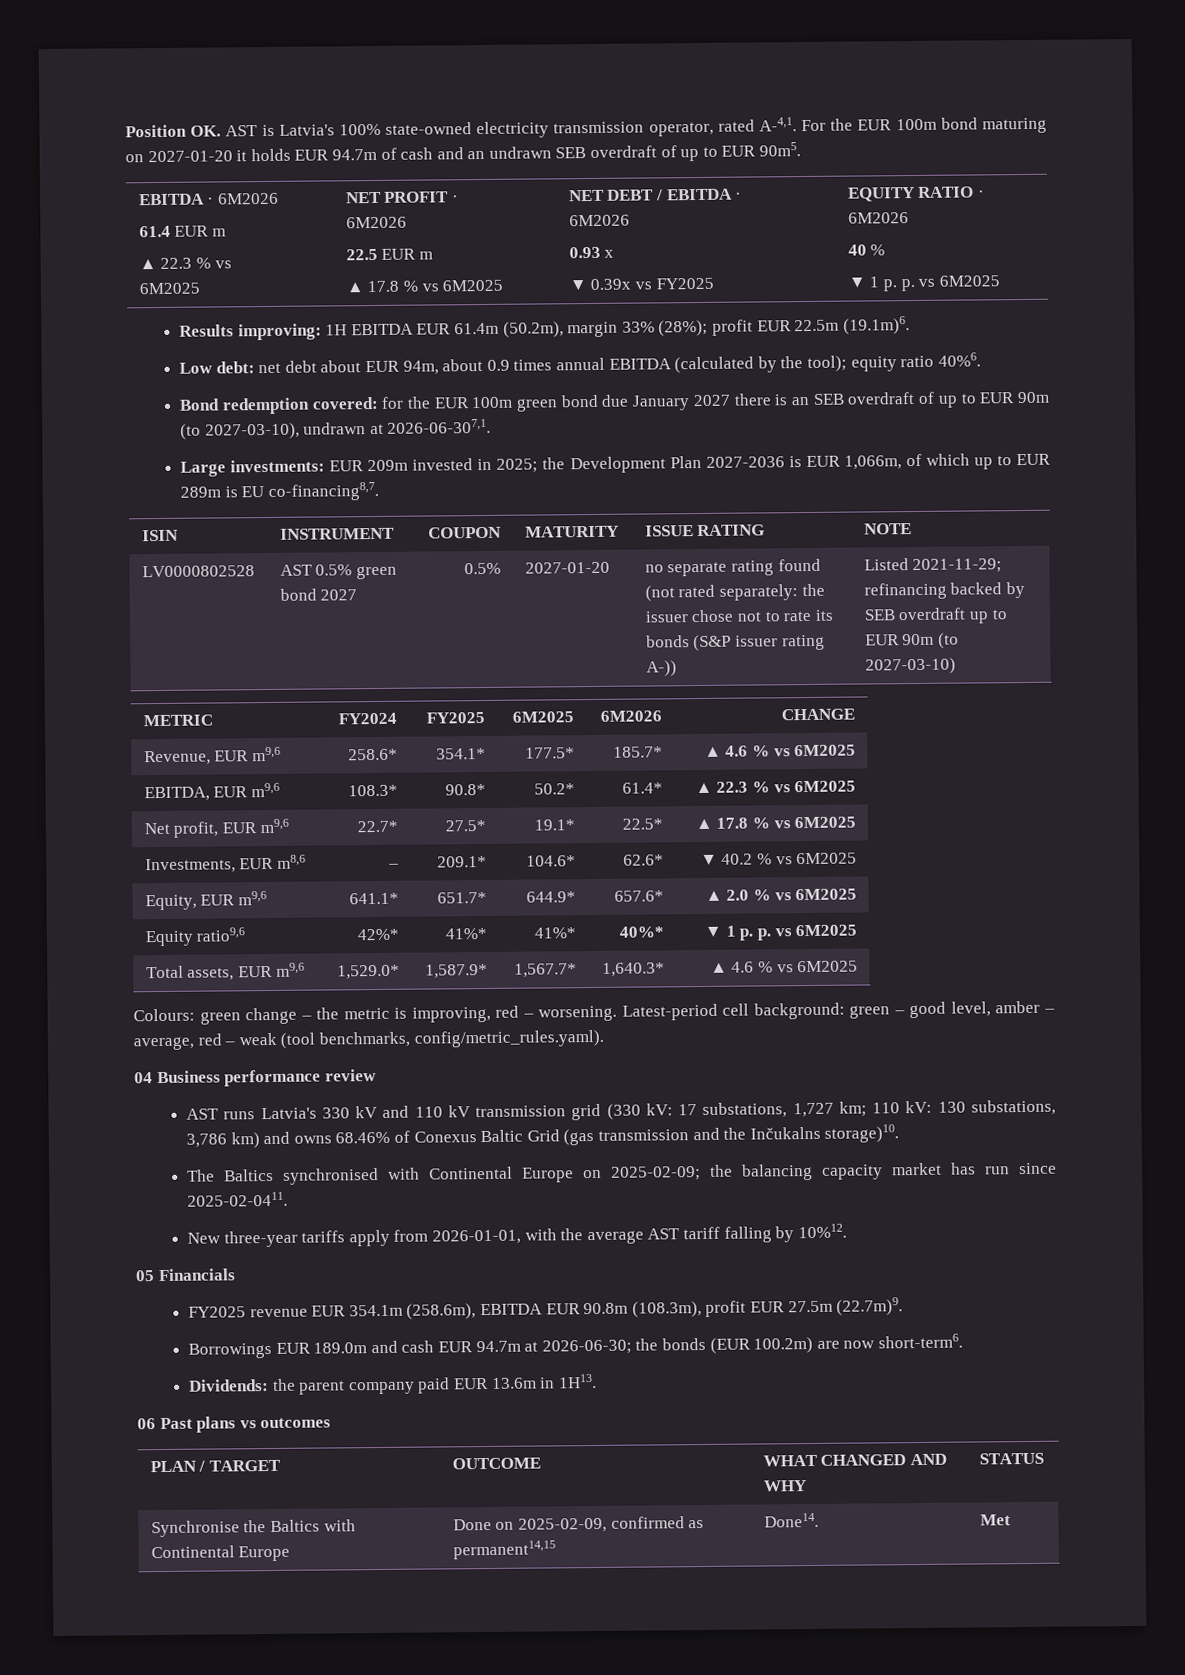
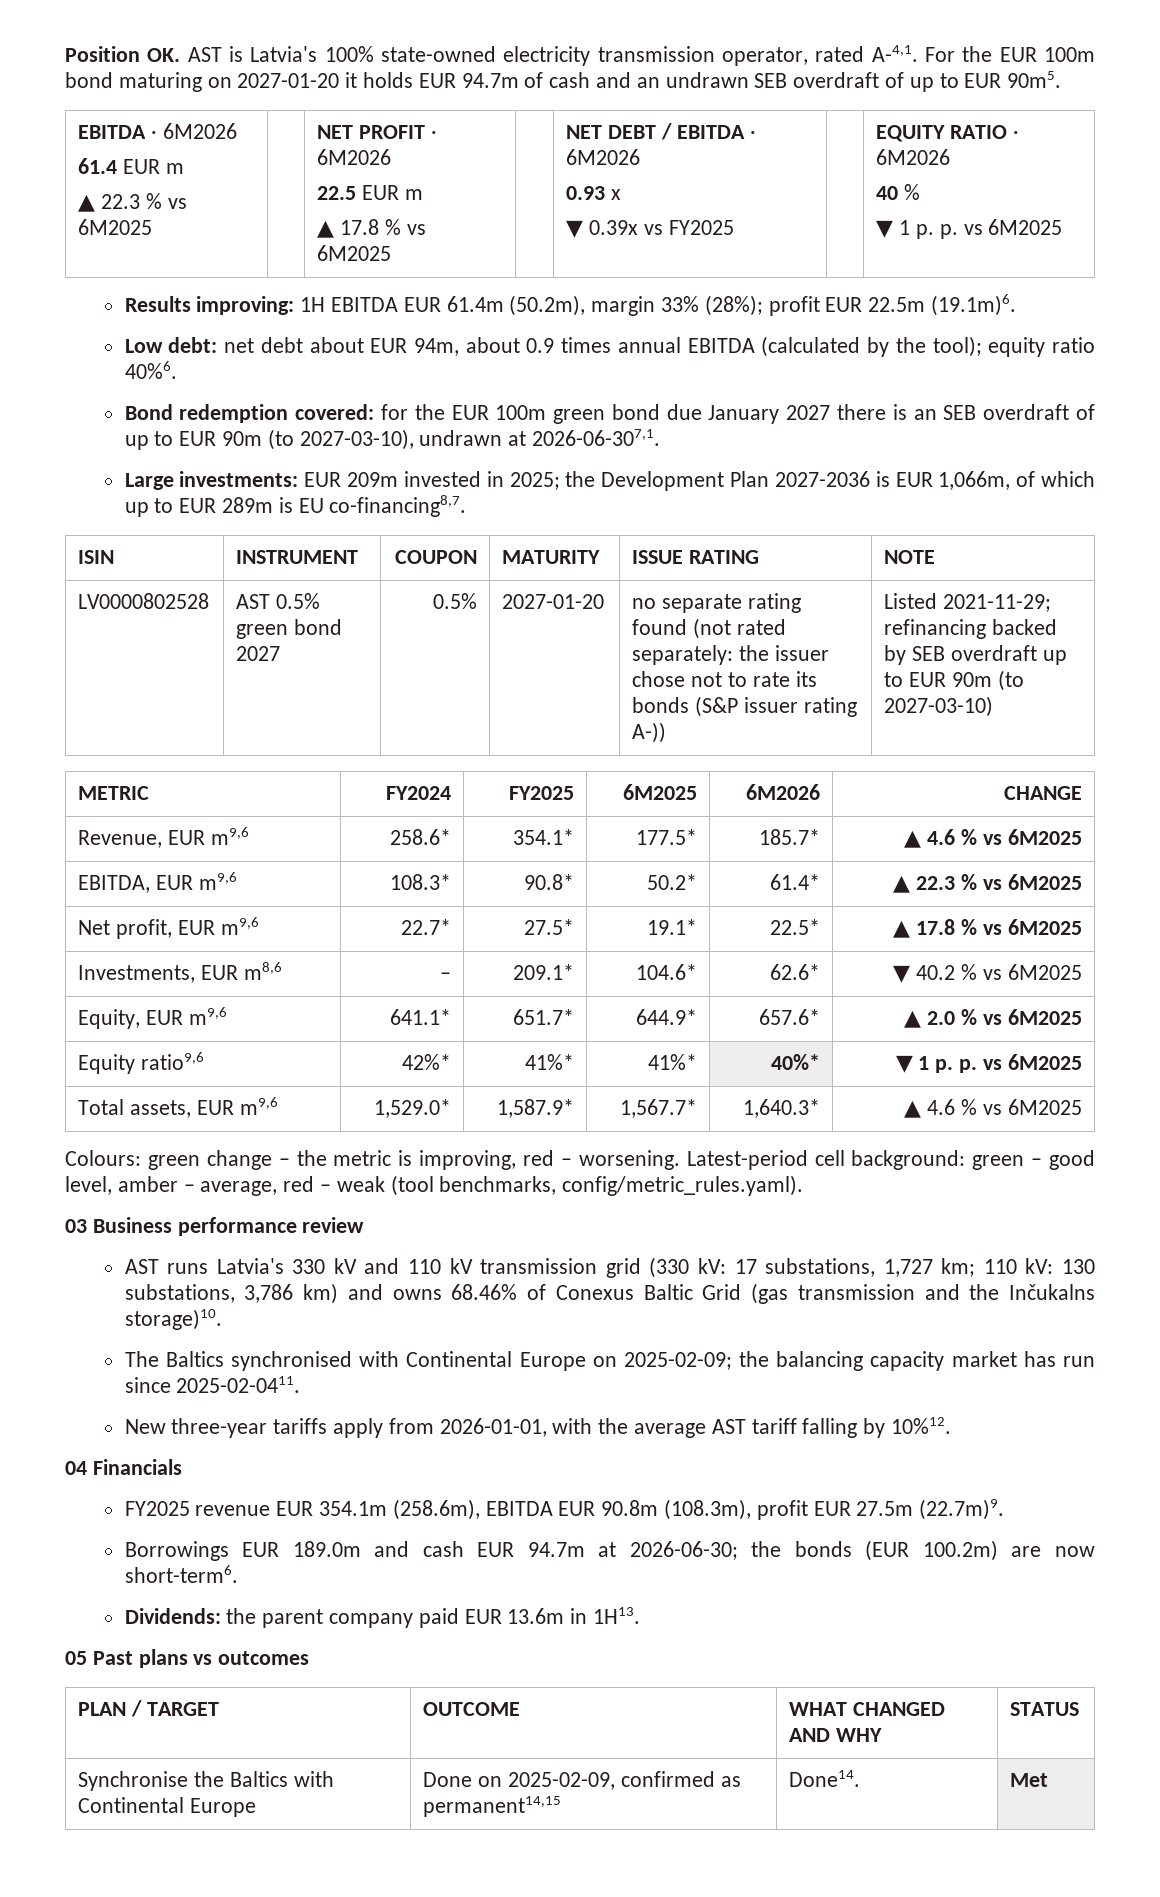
[134,1072,153,1084] 04 -> [65,1219,87,1233] 03
[135,1270,155,1282] 05 -> [65,1461,87,1475] 04
[137,1418,156,1430] 06 -> [65,1651,87,1665] 05

